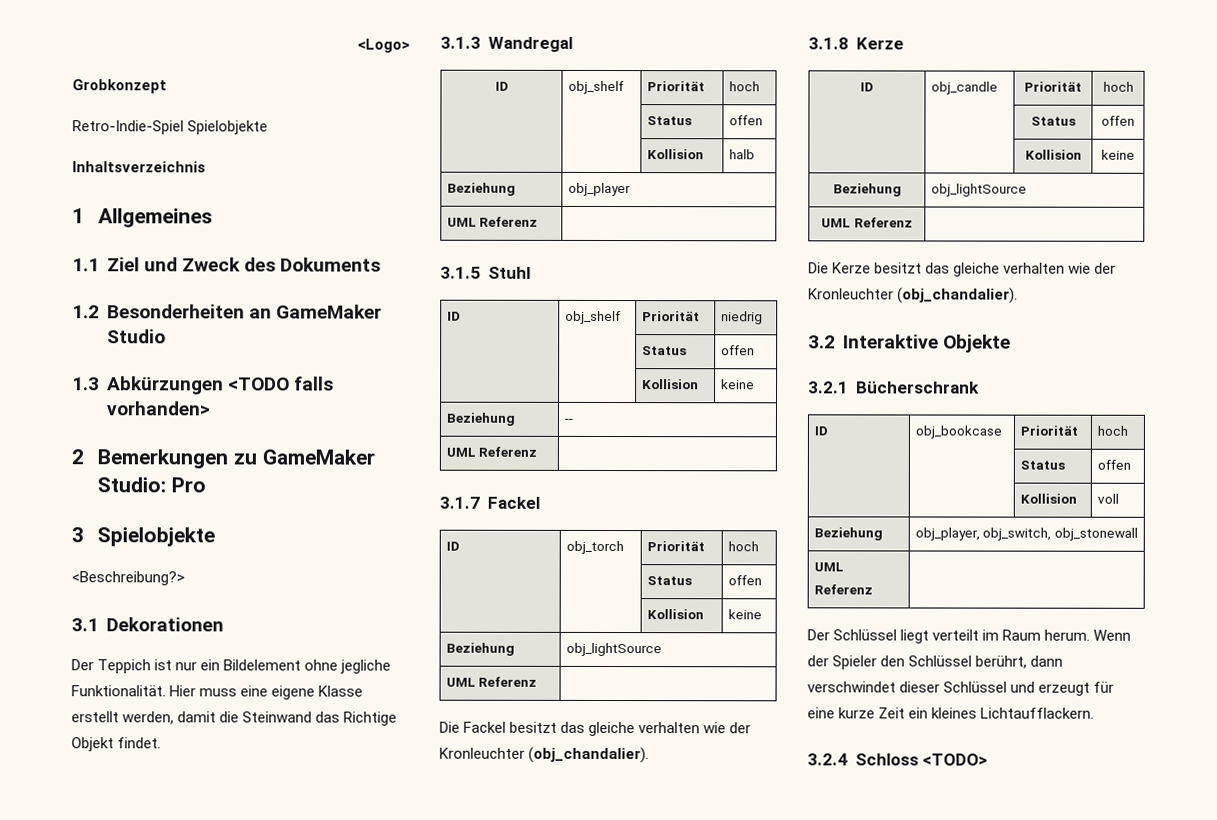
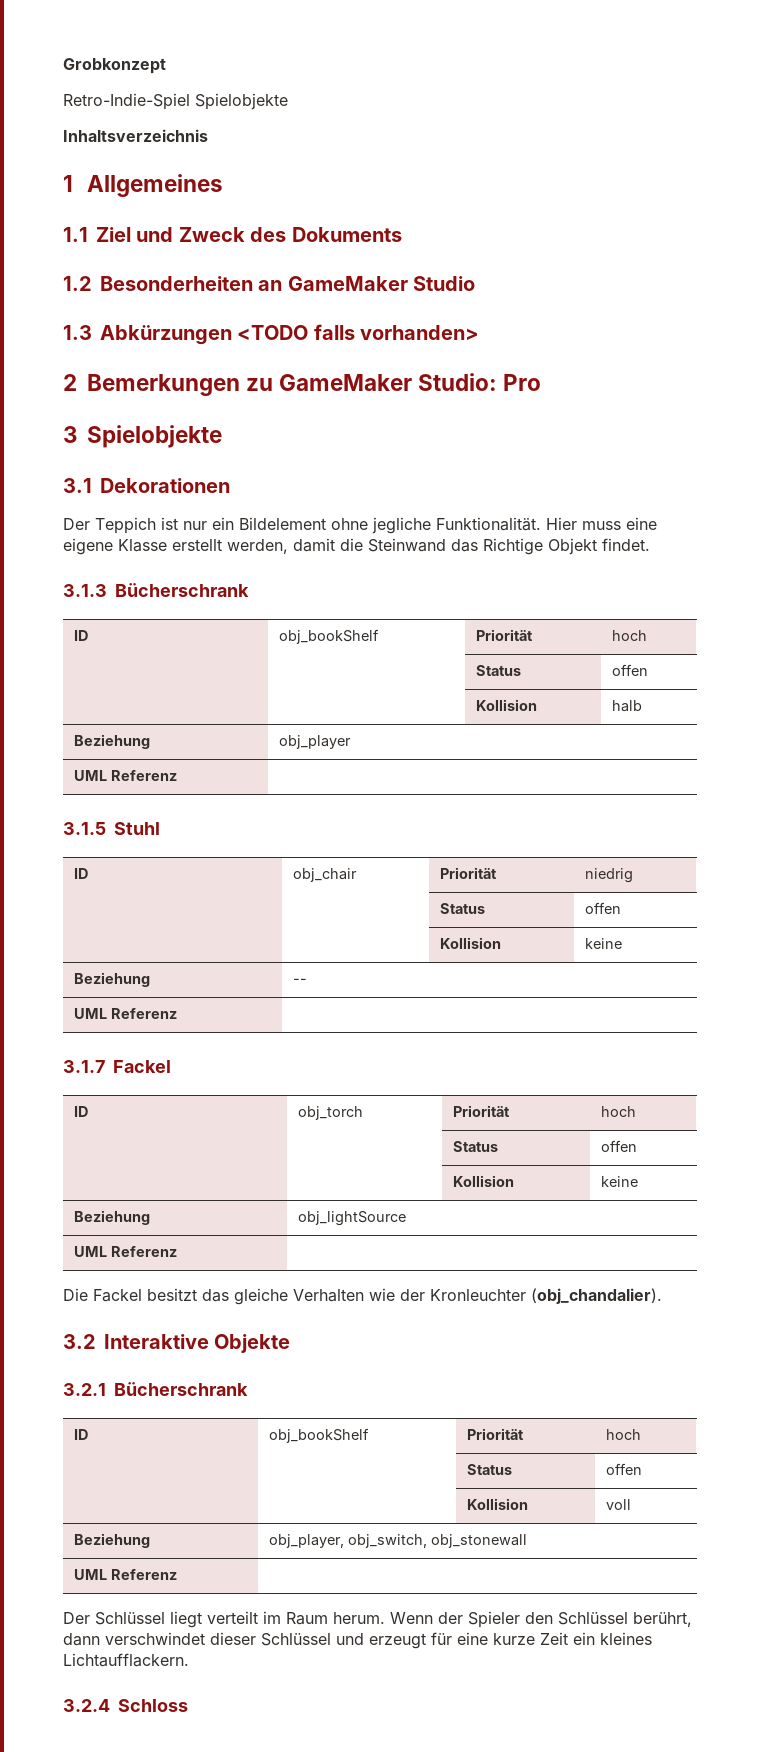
[357,38,410,53] <Logo> // -> (63, 66) none
[71,571,185,586] // <Beschreibung?> -> (222, 436) none
[487,36,573,52] [494,81,509,91] [567,80,624,95] Wandregal // ID | obj_shelf -> [115,583,249,597] [73,630,88,641] [278,629,379,644] Bücherschrank // ID | obj_bookShelf
[564,310,621,325] obj_shelf -> [292,868,357,882] obj_chair
[638,722,752,734] [439,746,650,764] [808,37,904,50] [860,82,874,92] [930,81,998,95] [1024,81,1082,92] [1102,81,1134,92] [1030,116,1076,126] [1101,115,1135,126] [1024,149,1082,160] [1101,149,1135,160] [832,183,902,197] [930,183,1027,197] [821,217,913,228] [808,262,1066,277] verhalten wie der Kronleuchter (obj_chandalier). // 3.1.8 Kerze // ID | obj_candle | Priorität | hoch // | | Status | offen // | | Kollision | keine // Beziehung | obj_lightSource // UML Referenz | // Die Kerze besitzt das gleiche verhalten -> [293,1289,364,1302] Verhalten
[914,425,1002,439] obj_bookcase -> [268,1428,369,1443] obj_bookShelf
[922,753,989,766] <TODO> -> (188, 1705) none

